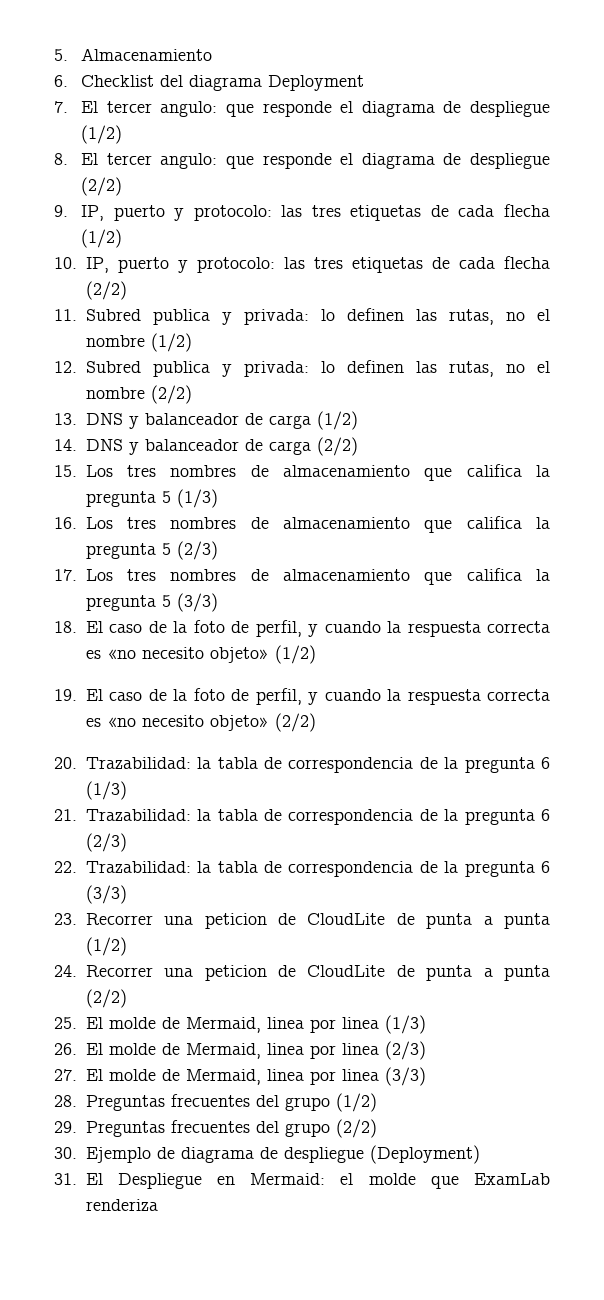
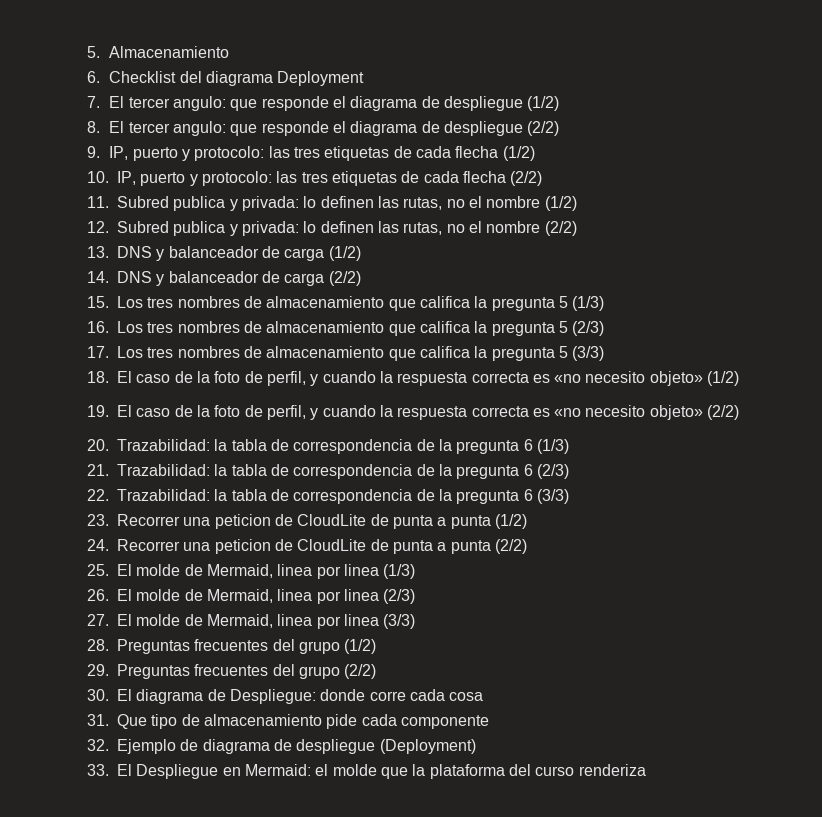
(77, 1153) none -> [117,689,484,704] [87,714,489,729] [87,739,109,751] El diagrama de Despliegue: donde corre cada cosa // 31. Que tipo de almacenamiento pide cada componente // 32.
[54,1173,77,1185] 31. -> [87,764,109,776] 33.
[474,1173,550,1185] ExamLab -> [412,764,575,779] la plataforma del curso

